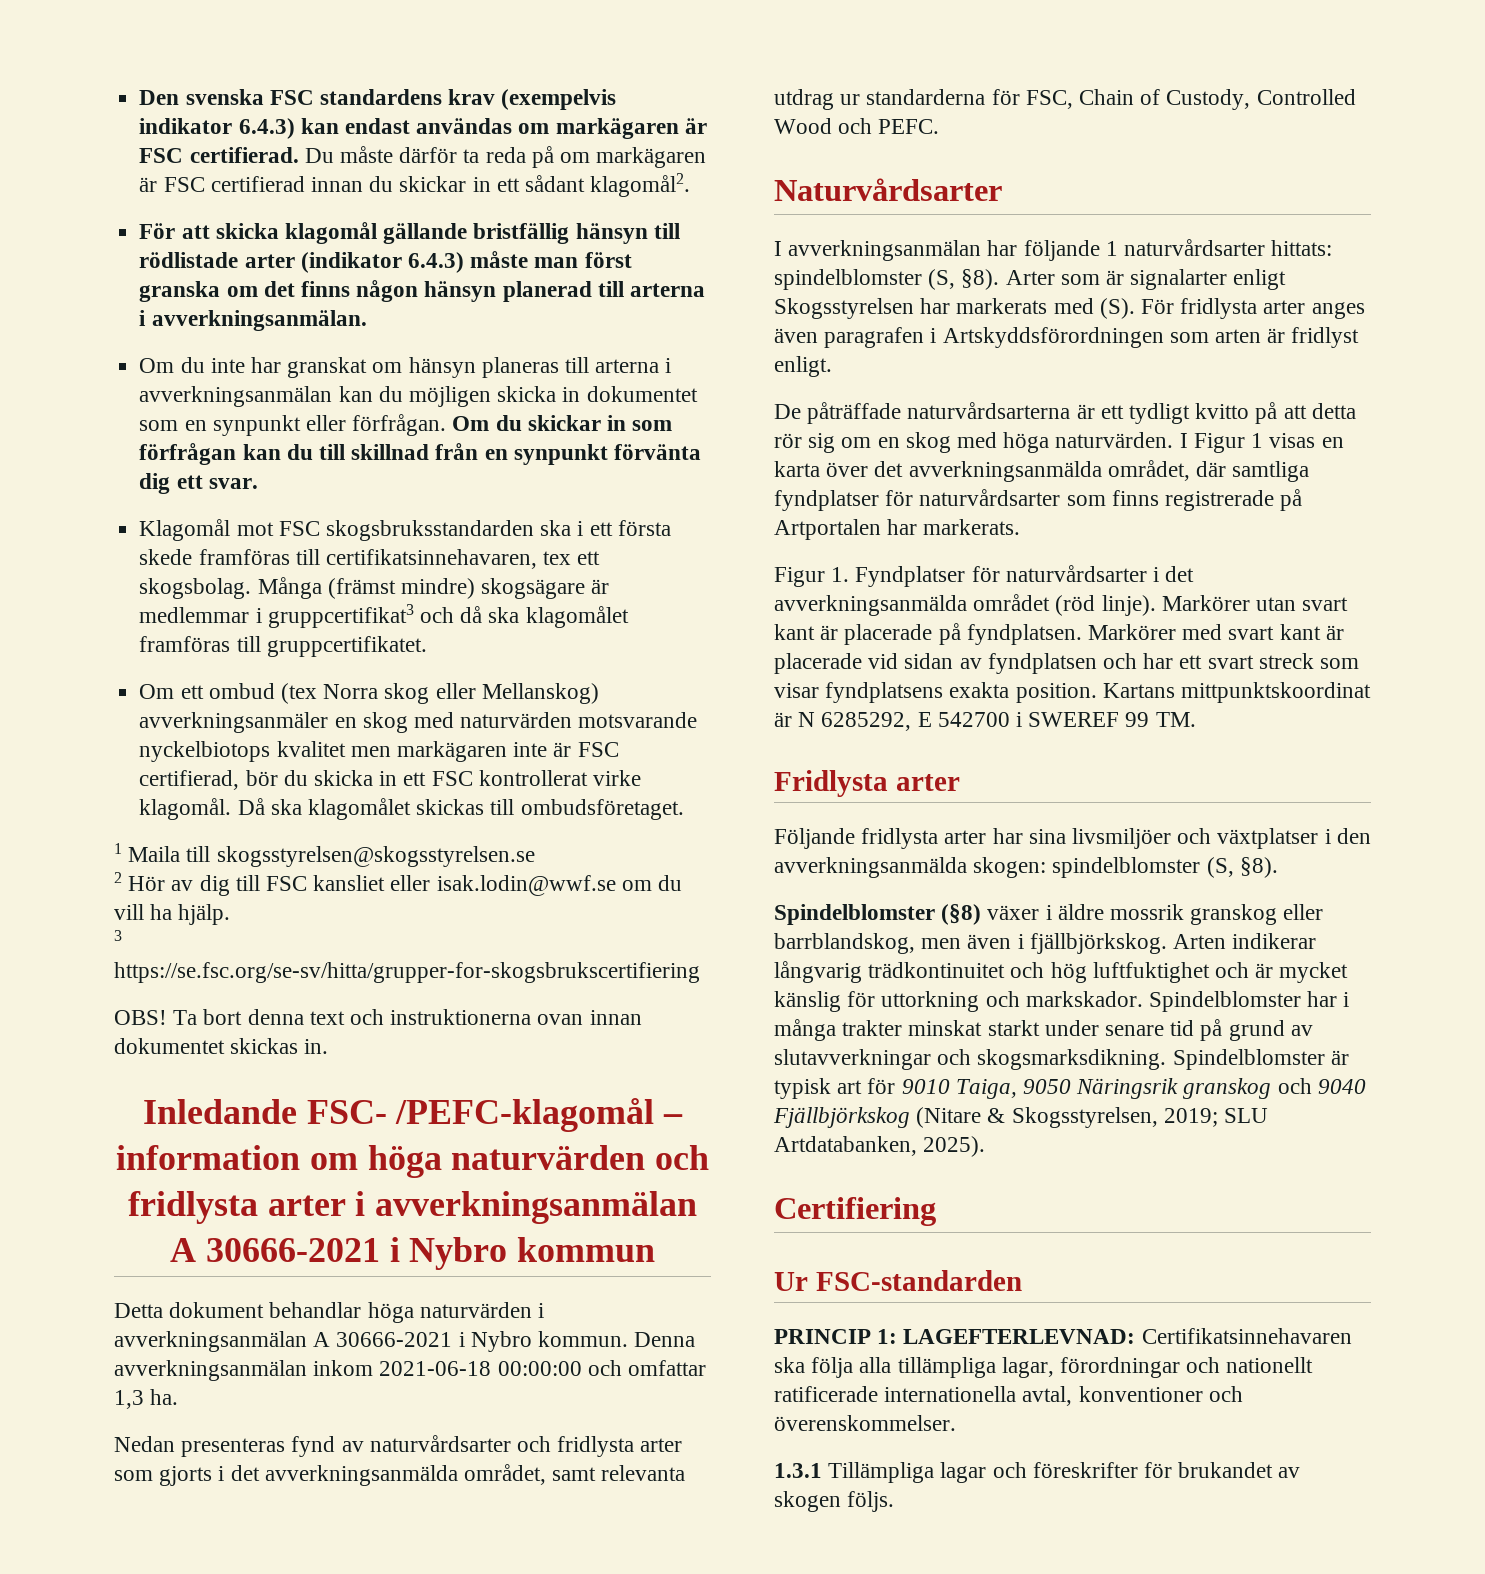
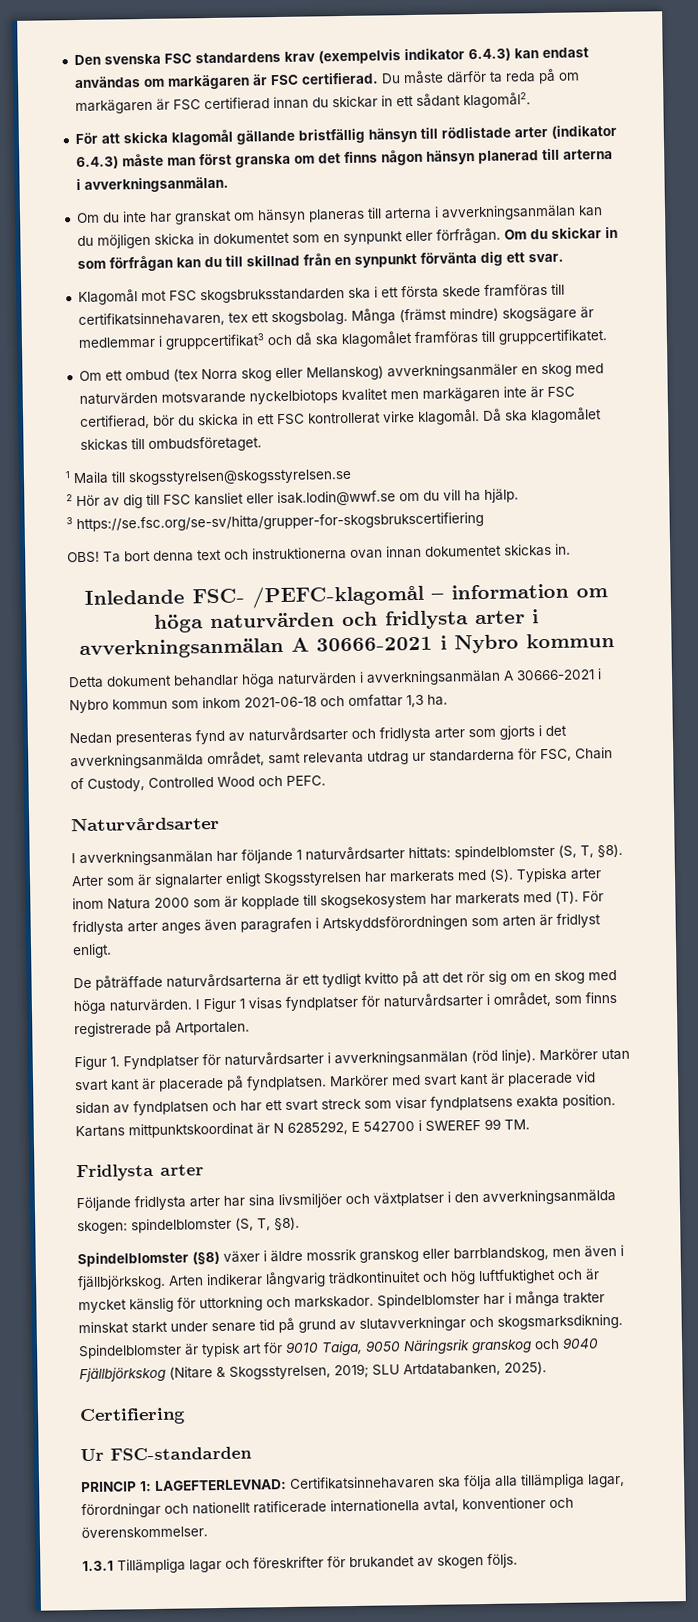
[538,1331,696,1347] [114,1360,307,1381] kommun. Denna avverkningsanmälan -> [112,698,199,710] kommun som
[497,1361,582,1376] 00:00:00 -> (317, 702) none
(956, 279) none -> [580,845,594,858] T,
(1135, 308) none -> [516,867,602,883] [72,890,579,910] Typiska arter inom Natura 2000 som är kopplade till skogsekosystem har markerats med (T).
[1311,403,1356,419] detta -> [442,972,464,983] det
[1321,437,1344,448] [774,460,1310,482] en karta över det avverkningsanmälda området, där samtliga -> (282, 1003) none
(1061, 497) none -> [486,991,551,1007] i området,
[774,519,1021,540] Artportalen har markerats. -> [175,1021,250,1036] Artportalen.
[1165,566,1195,582] [774,594,1051,616] det avverkningsanmälda området -> [334,1050,468,1067] avverkningsanmälan
(1234, 867) none -> [257,1218,271,1231] T,

